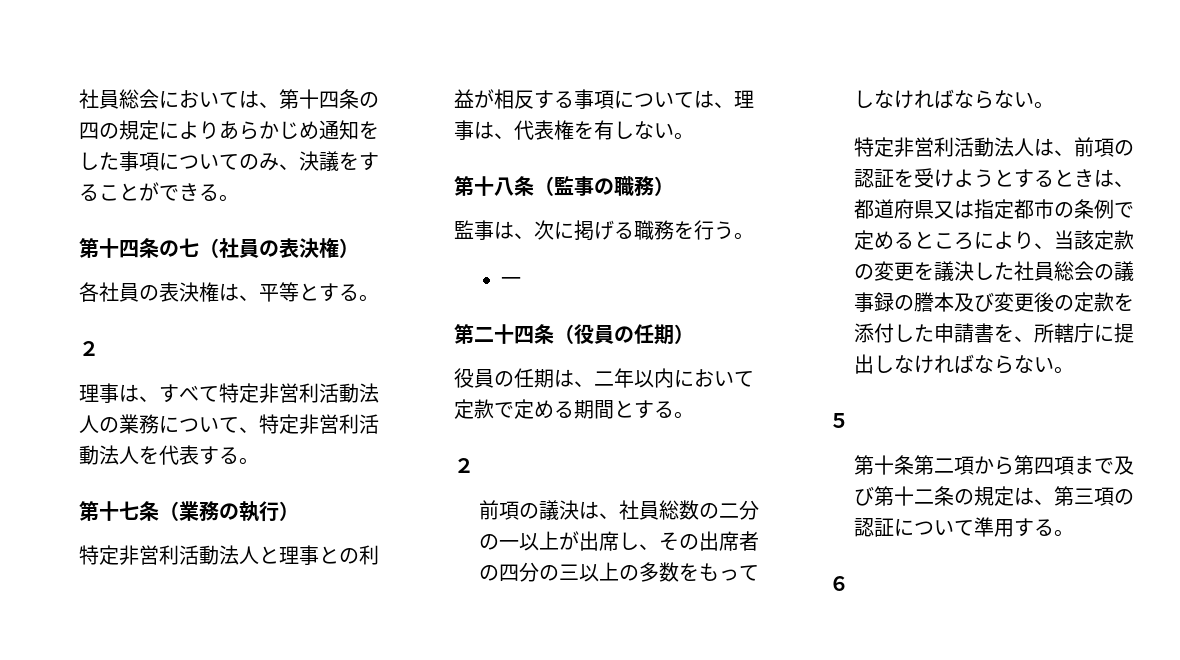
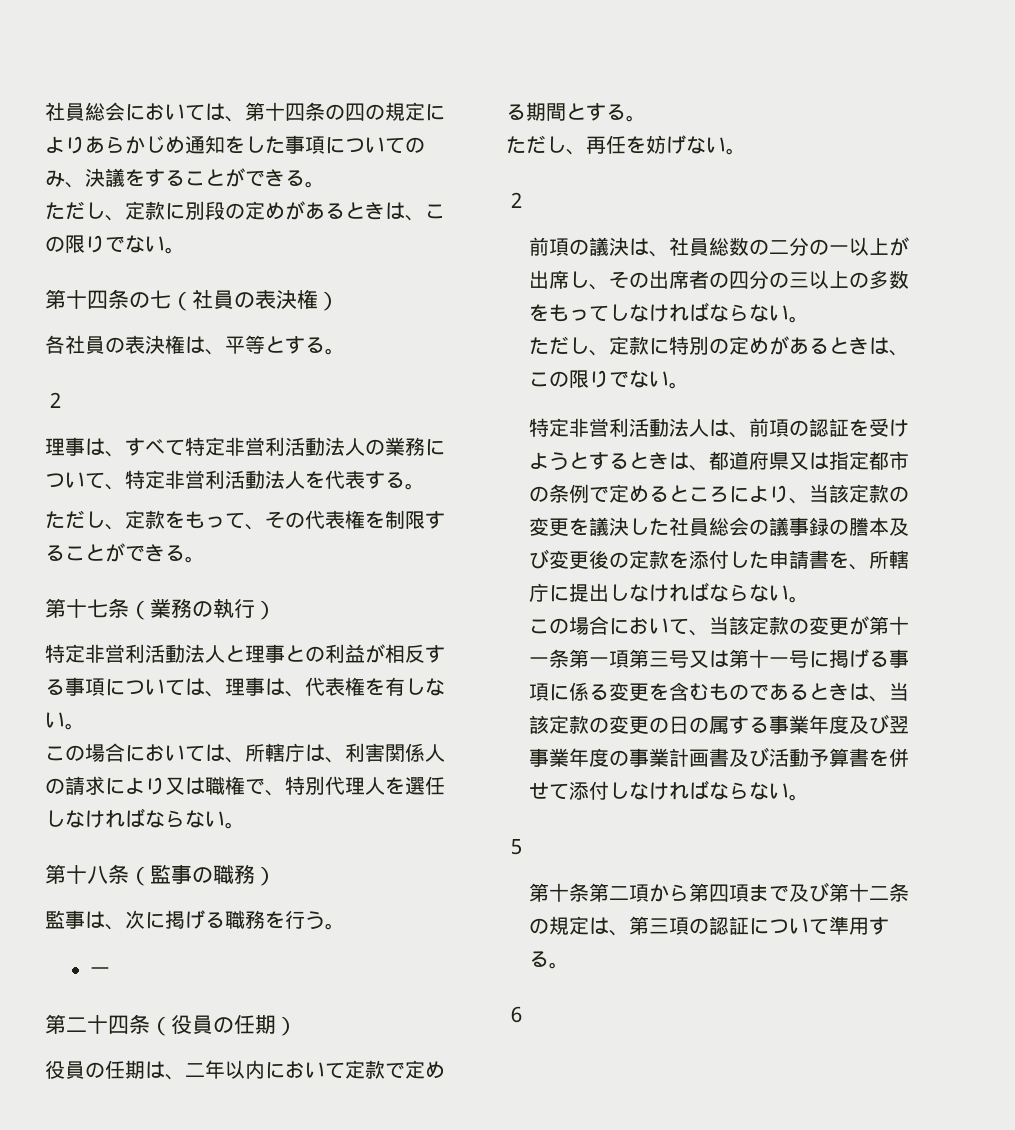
(239, 198) none -> [45,201,445,221] [45,235,185,254] // ただし、定款に別段の定めがあるときは、この限りでない。
(259, 461) none -> [45,510,445,530] [45,543,205,563] // ただし、定款をもって、その代表権を制限することができる。
(694, 136) none -> [45,743,445,763] [45,776,445,796] [45,808,245,829] // この場合においては、所轄庁は、利害関係人の請求により又は職権で、特別代理人を選任しなければならない。
(694, 415) none -> [506,135,746,155] // ただし、再任を妨げない。
(1055, 105) none -> [528,336,909,356] [528,370,689,389] // ただし、定款に特別の定めがあるときは、この限りでない。
(1075, 370) none -> [528,616,909,636] [528,649,909,668] [528,682,909,702] [528,714,909,734] [528,747,909,767] [528,780,809,801] // この場合において、当該定款の変更が第十一条第一項第三号又は第十一号に掲げる事項に係る変更を含むものであるときは、当該定款の変更の日の属する事業年度及び翌事業年度の事業計画書及び活動予算書を併せて添付しなければならない。

